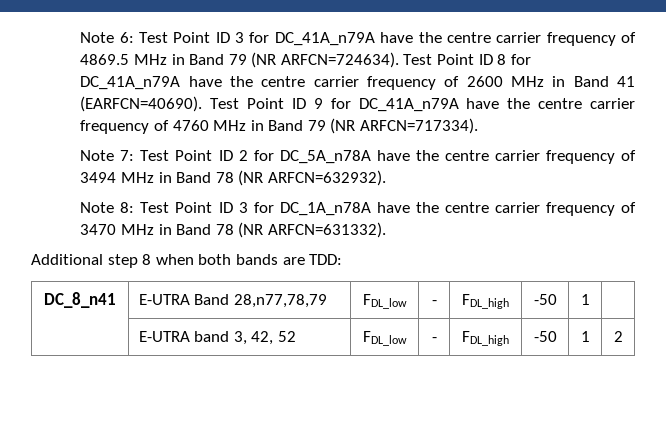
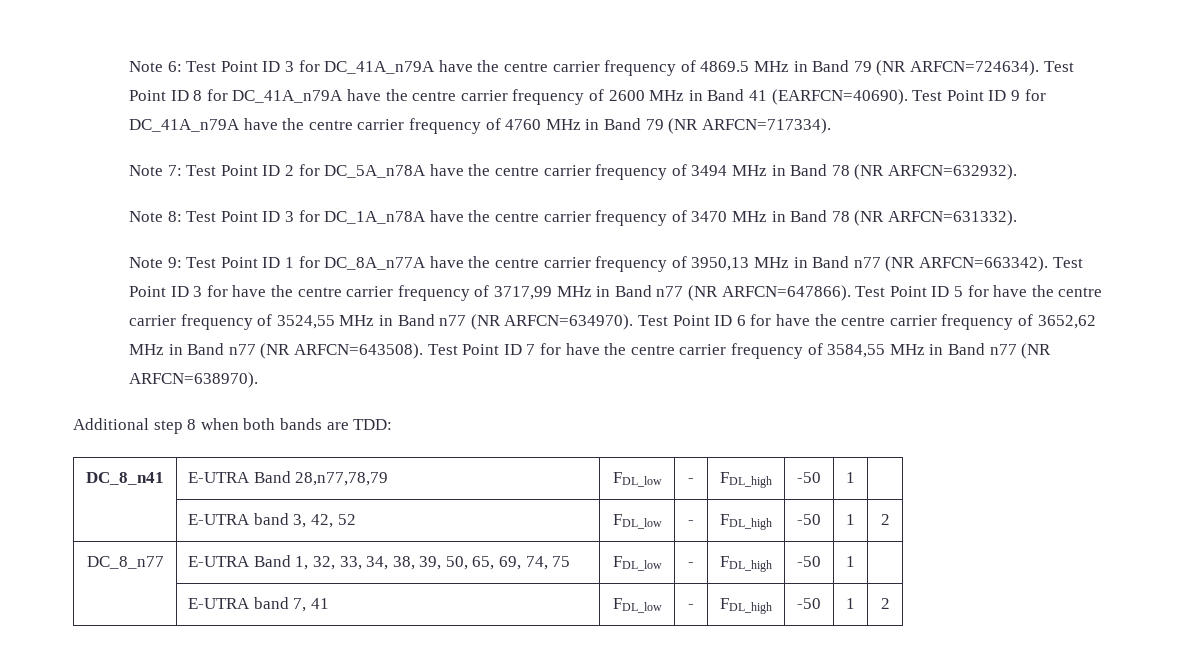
(386, 230) none -> [129,256,1083,272] [129,285,1103,301] [129,314,1096,330] [129,343,1052,359] [129,372,259,388] // Note 9: Test Point ID 1 for DC_8A_n77A have the centre carrier frequency of 3950,13 MHz in Band n77 (NR ARFCN=663342). Test Point ID 3 for have the centre carrier frequency of 3717,99 MHz in Band n77 (NR ARFCN=647866). Test Point ID 5 for have the centre carrier frequency of 3524,55 MHz in Band n77 (NR ARFCN=634970). Test Point ID 6 for have the centre carrier frequency of 3652,62 MHz in Band n77 (NR ARFCN=643508). Test Point ID 7 for have the centre carrier frequency of 3584,55 MHz in Band n77 (NR ARFCN=638970).
(623, 336) none -> [86,556,164,569] [188,555,571,570] [612,556,662,571] [688,562,694,567] [720,556,772,572] [797,556,821,567] [846,556,855,567] [188,597,329,612] [612,598,662,613] [688,604,694,609] [720,598,772,614] [797,598,821,609] [846,598,855,609] [880,598,890,609] // DC_8_n77 | E-UTRA Band 1, 32, 33, 34, 38, 39, 50, 65, 69, 74, 75 | FDL_low | - | FDL_high | -50 | 1 | // | E-UTRA band 7, 41 | FDL_low | - | FDL_high | -50 | 1 | 2

